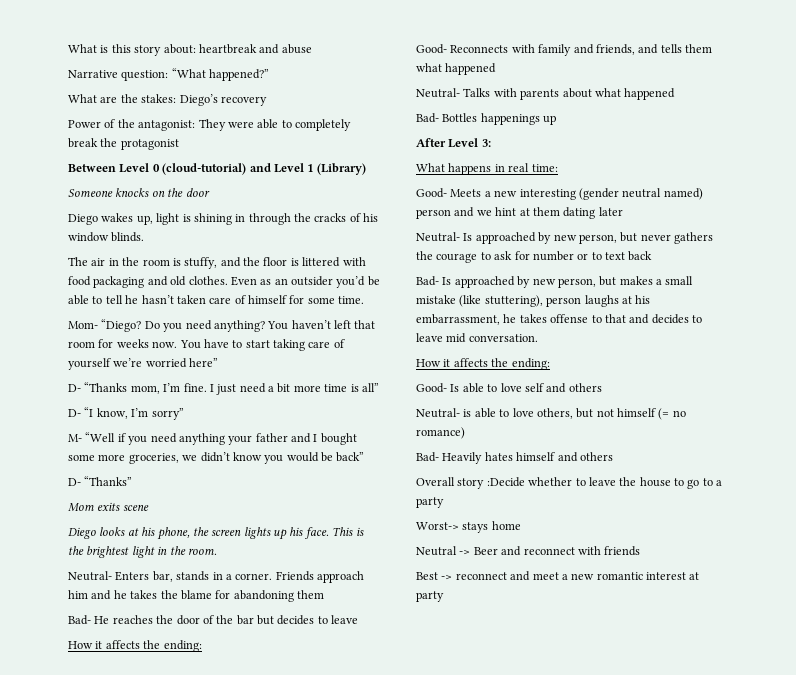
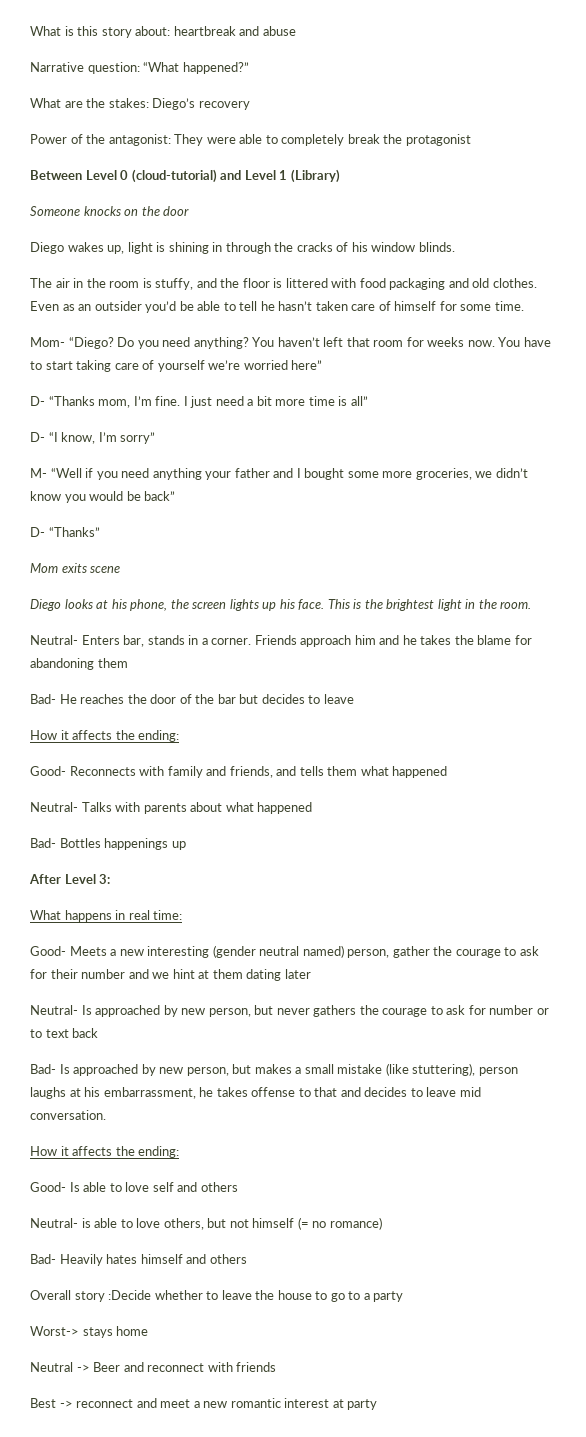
[416,209,451,219] person -> [347,946,539,958] [30,969,126,979] person, gather the courage to ask for their number

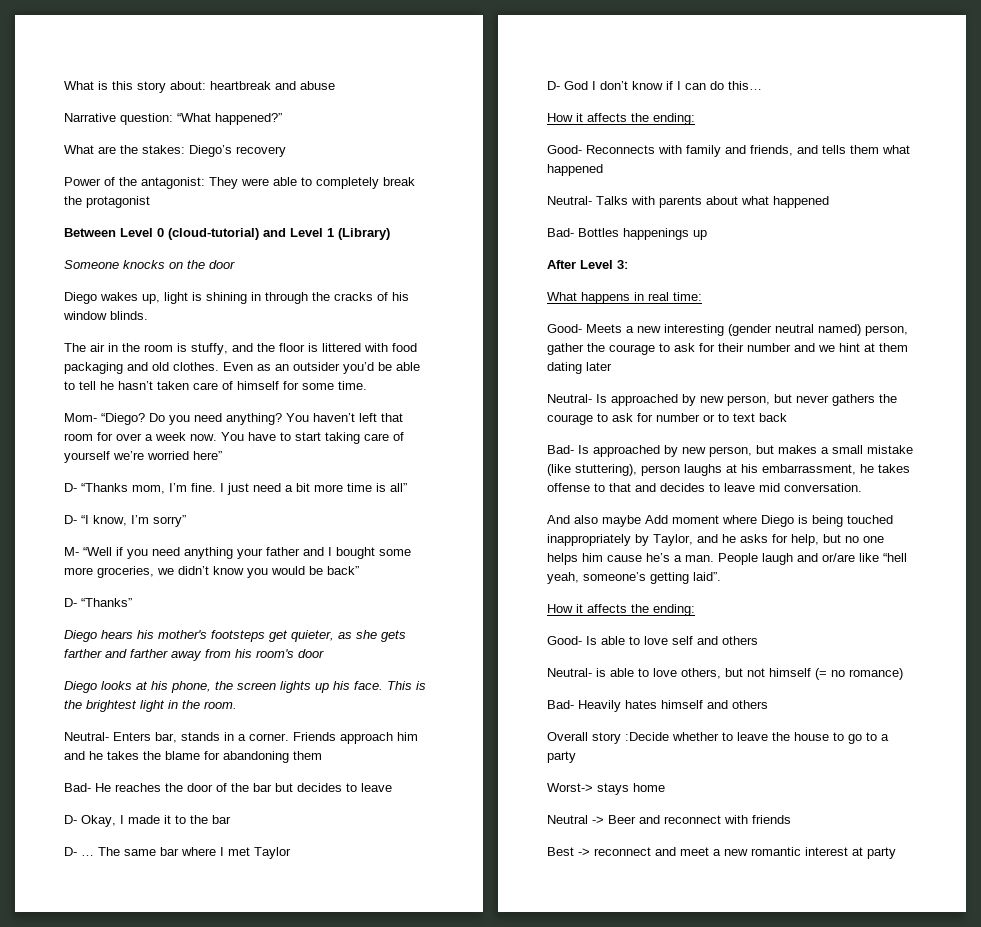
[427,337,465,347] weeks -> [116,432,186,441] over a week
[30,563,121,573] Mom exits scene -> [64,630,406,642] [64,649,324,661] Diego hears his mother's footsteps get quieter, as she gets farther and farther away from his room's door
(354, 699) none -> [64,815,231,827] [64,847,291,859] [547,81,762,90] // D- Okay, I made it to the bar // D- … The same bar where I met Taylor // D- God I don’t know if I can do this…
(106, 1115) none -> [547,515,893,527] [547,534,884,546] [547,553,907,565] [547,572,721,584] // And also maybe Add moment where Diego is being touched inappropriately by Taylor, and he asks for help, but no one helps him cause he’s a man. People laugh and or/are like “hell yeah, someone’s getting laid”.

